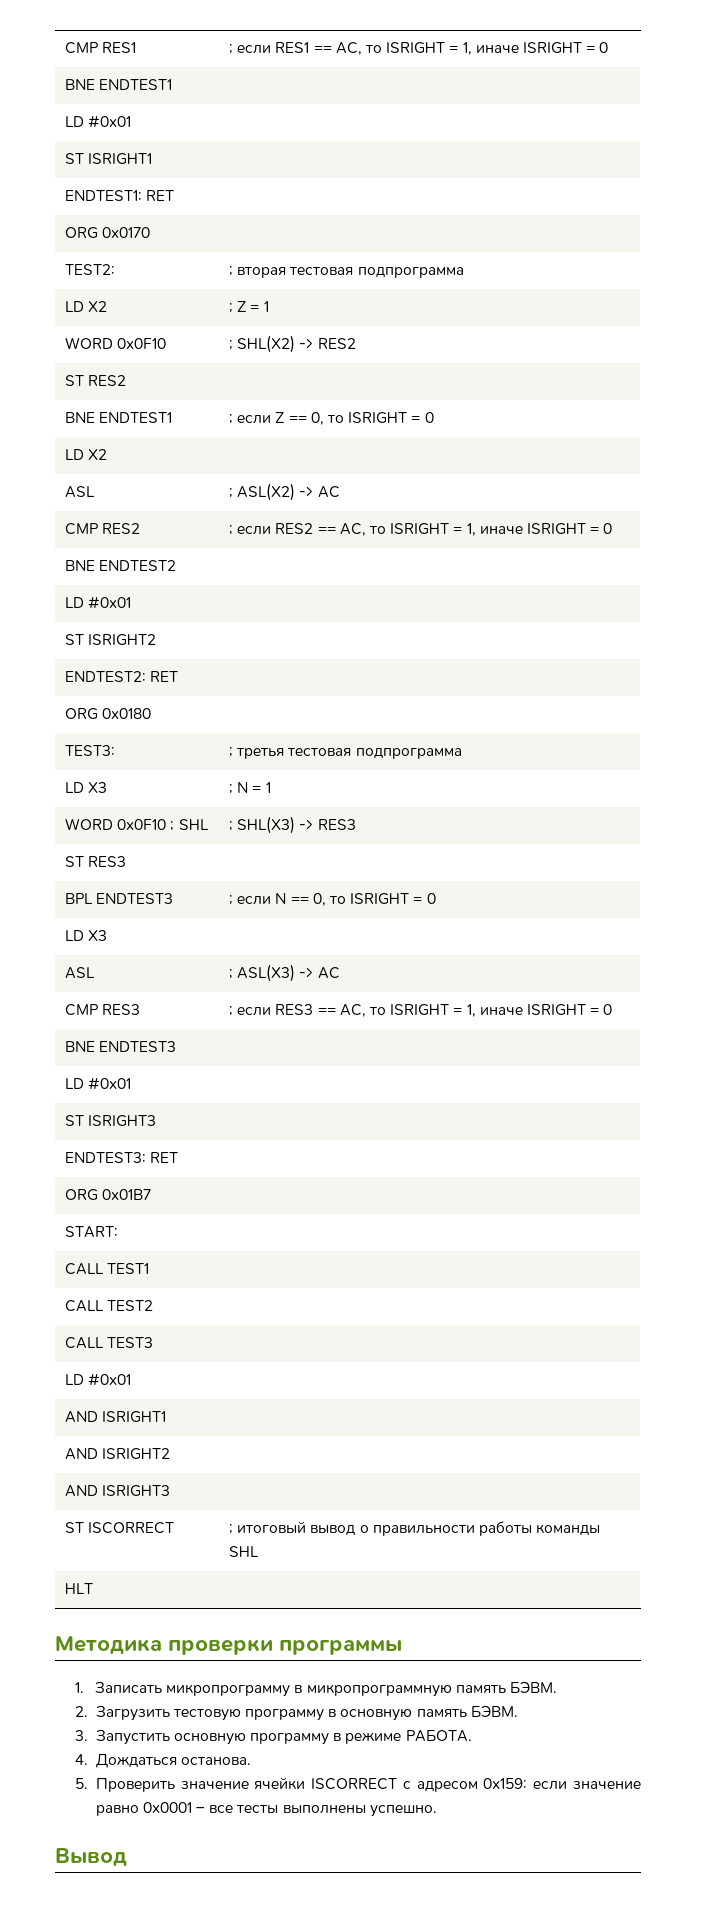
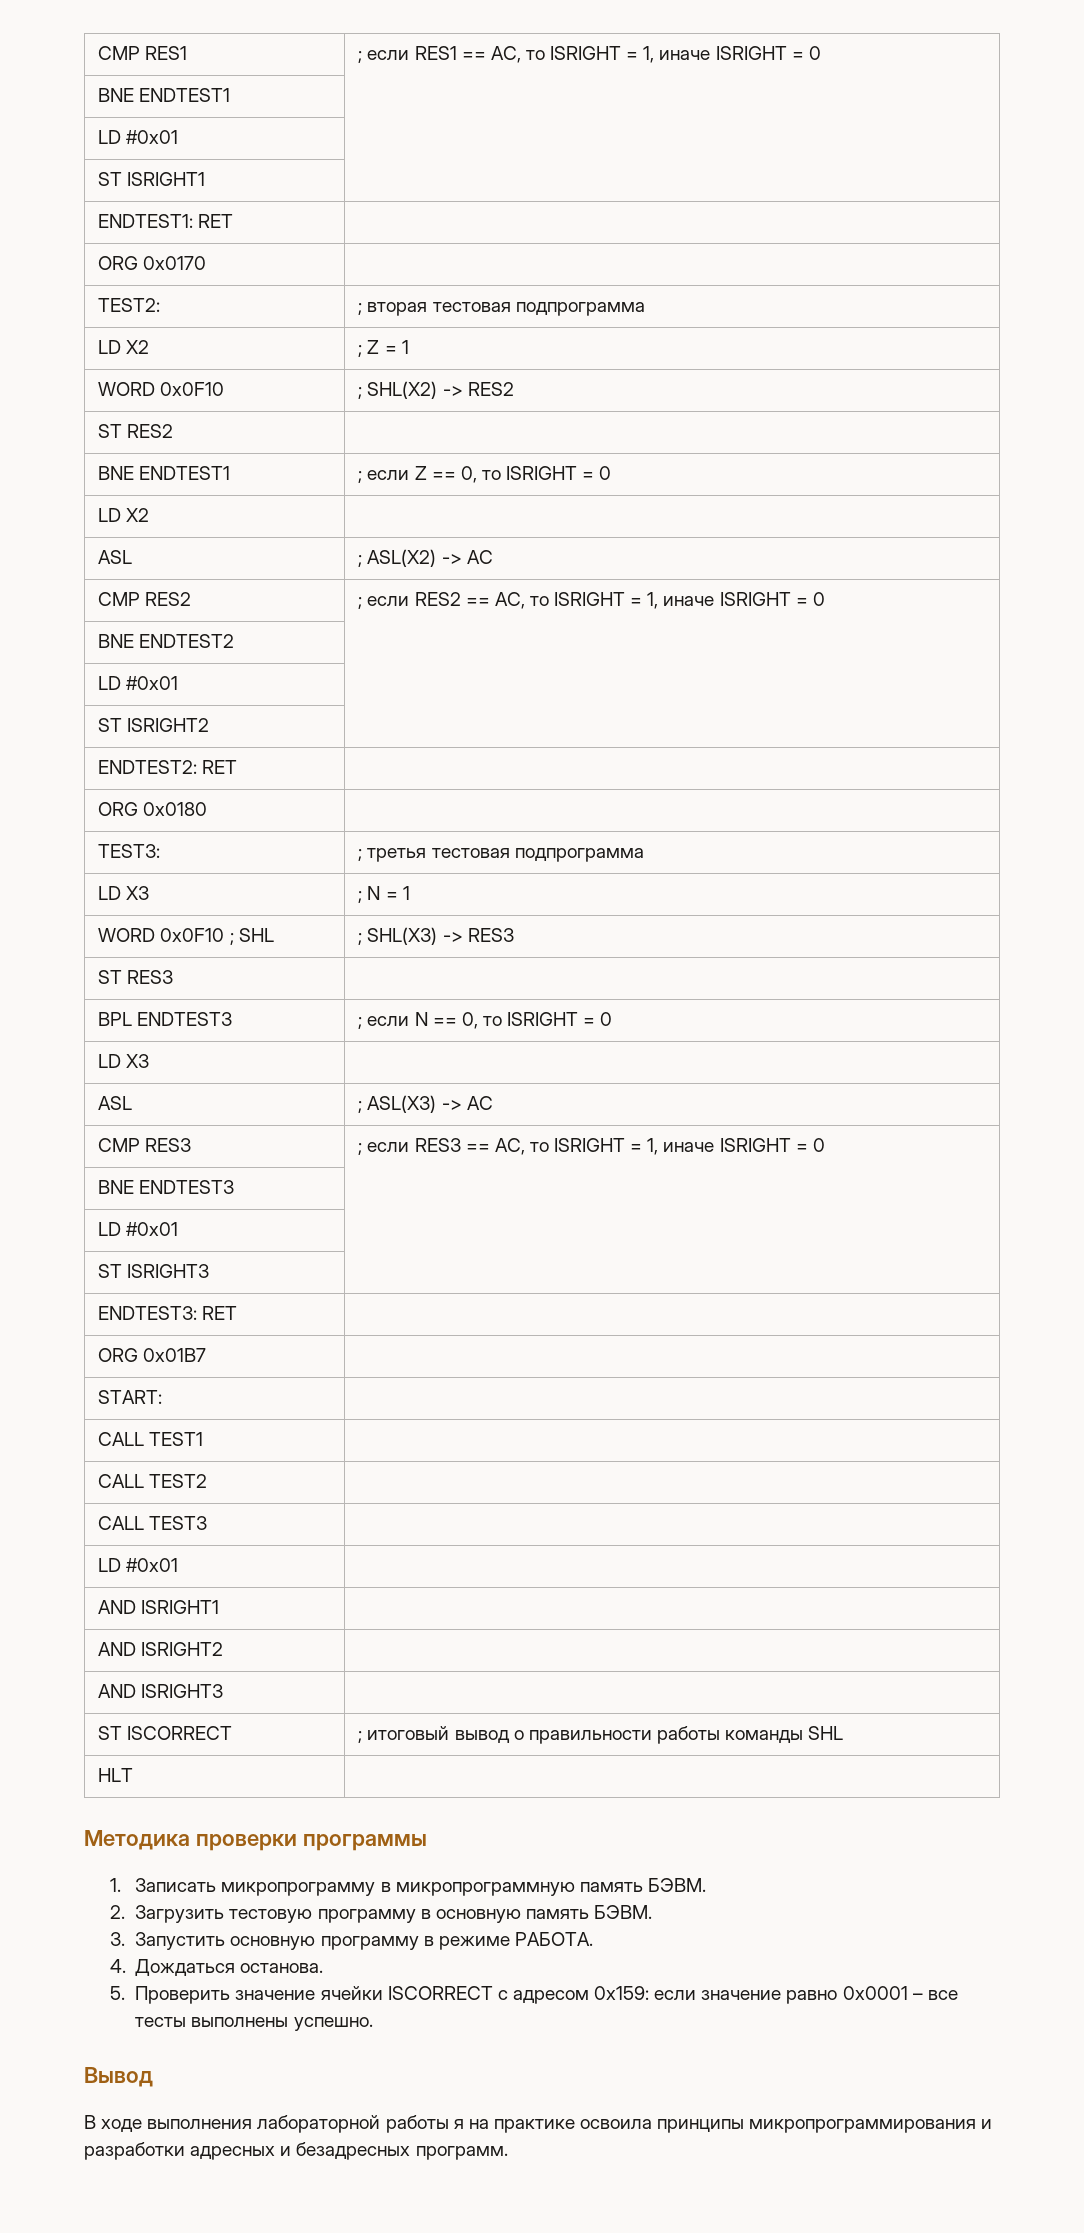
(127, 1857) none -> [84,2115,993,2133] [84,2142,508,2160] // В ходе выполнения лабораторной работы я на практике освоила принципы микропрограммирования и разработки адресных и безадресных программ.

